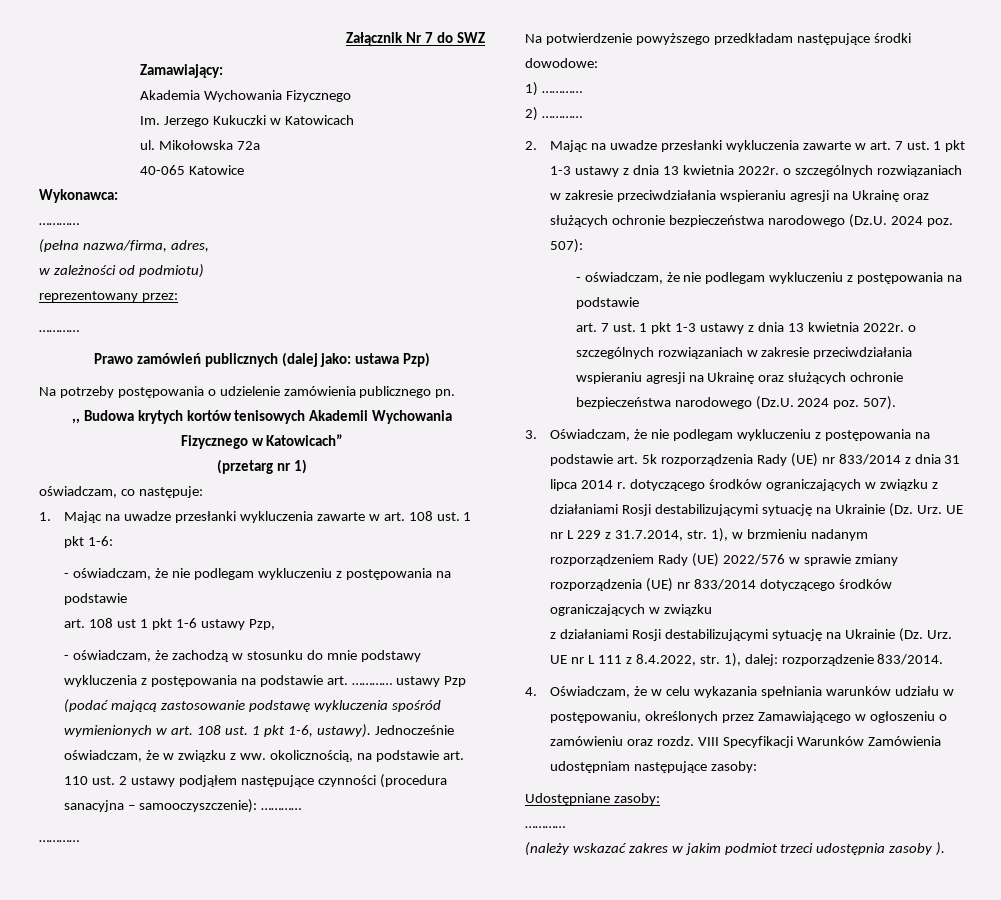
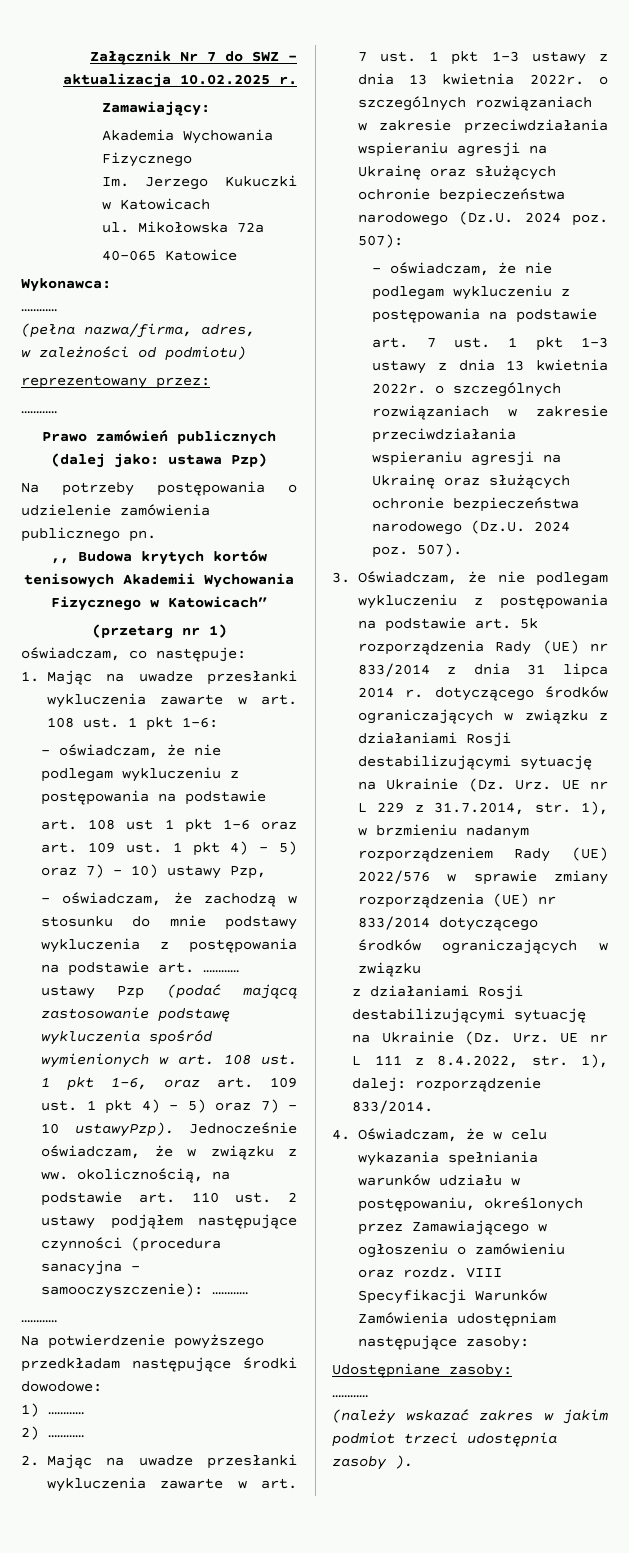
(486, 37) none -> [288,55,297,61] [63,73,297,88] – aktualizacja 10.02.2025 r.
(197, 623) none -> [261,821,297,830] [41,841,297,856] [41,864,159,878] oraz art. 109 ust. 1 pkt 4) - 5) oraz 7) - 10)
[316,724,371,738] ustawy). -> [164,1077,297,1088] [41,1099,297,1114] [41,1122,174,1137] oraz art. 109 ust. 1 pkt 4) - 5) oraz 7) – 10 ustawyPzp).

